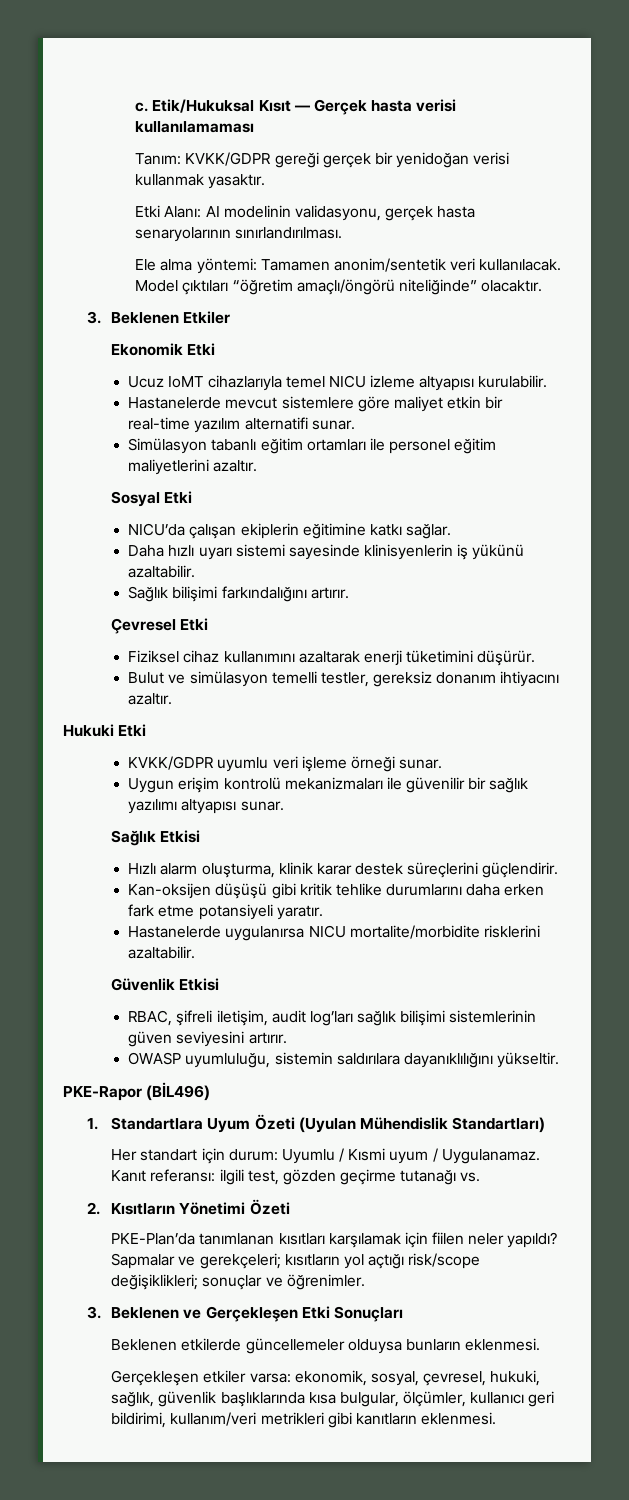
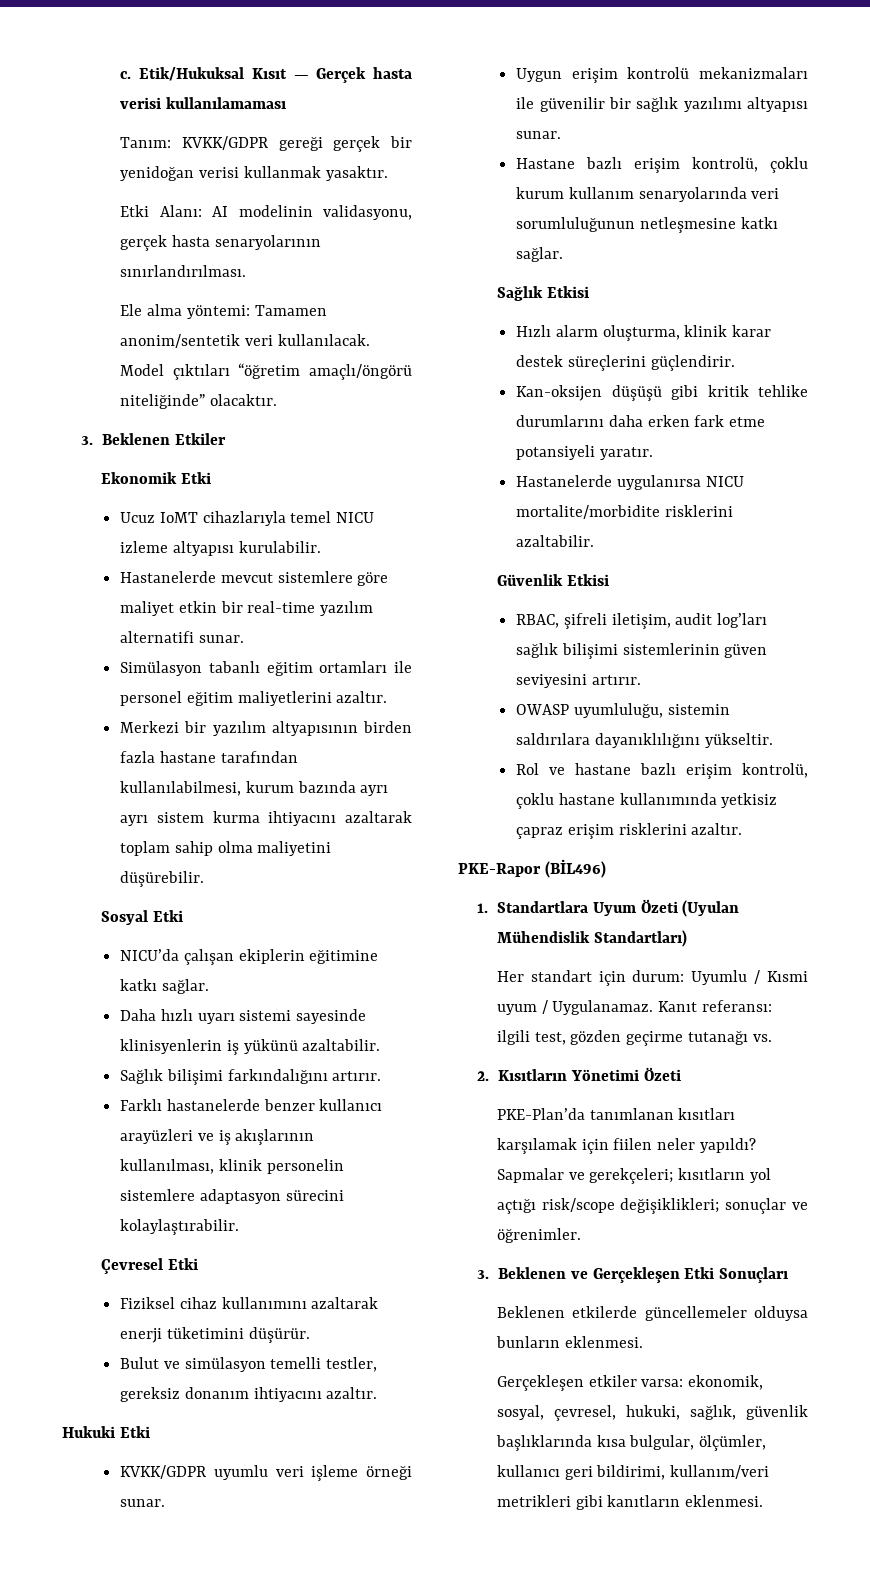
(258, 466) none -> [120,721,413,736] [120,751,298,763] [120,781,389,796] [120,811,413,826] [120,841,332,856] [120,871,205,887] // Merkezi bir yazılım altyapısının birden fazla hastane tarafından kullanılabilmesi, kurum bazında ayrı ayrı sistem kurma ihtiyacını azaltarak toplam sahip olma maliyetini düşürebilir.
(349, 593) none -> [120,1099,383,1111] [120,1129,315,1145] [120,1159,344,1174] [120,1189,344,1204] [120,1219,240,1235] // Farklı hastanelerde benzer kullanıcı arayüzleri ve iş akışlarının kullanılması, klinik personelin sistemlere adaptasyon sürecini kolaylaştırabilir.
(284, 806) none -> [516,157,808,173] [516,187,780,202] [516,217,778,233] [516,247,564,262] // Hastane bazlı erişim kontrolü, çoklu kurum kullanım senaryolarında veri sorumluluğunun netleşmesine katkı sağlar.
(560, 1060) none -> [516,763,808,779] [516,793,778,809] [516,823,743,839] // Rol ve hastane bazlı erişim kontrolü, çoklu hastane kullanımında yetkisiz çapraz erişim risklerini azaltır.

